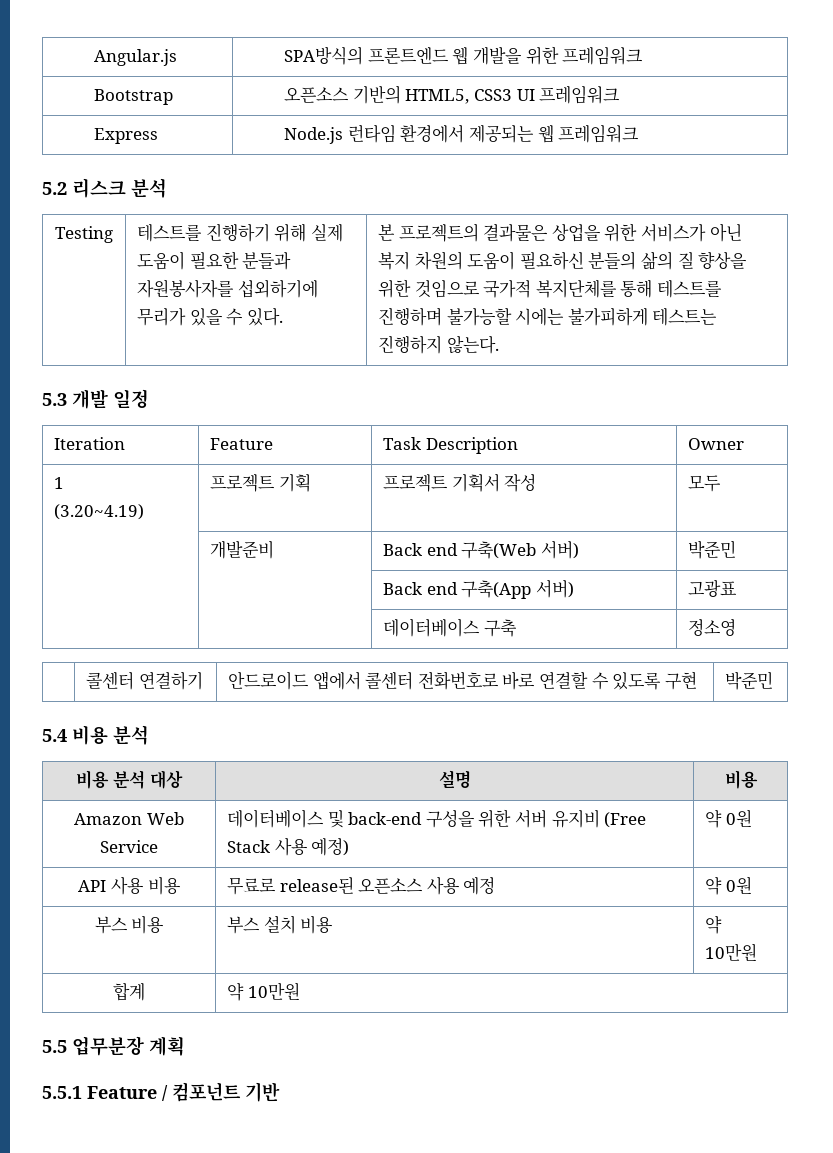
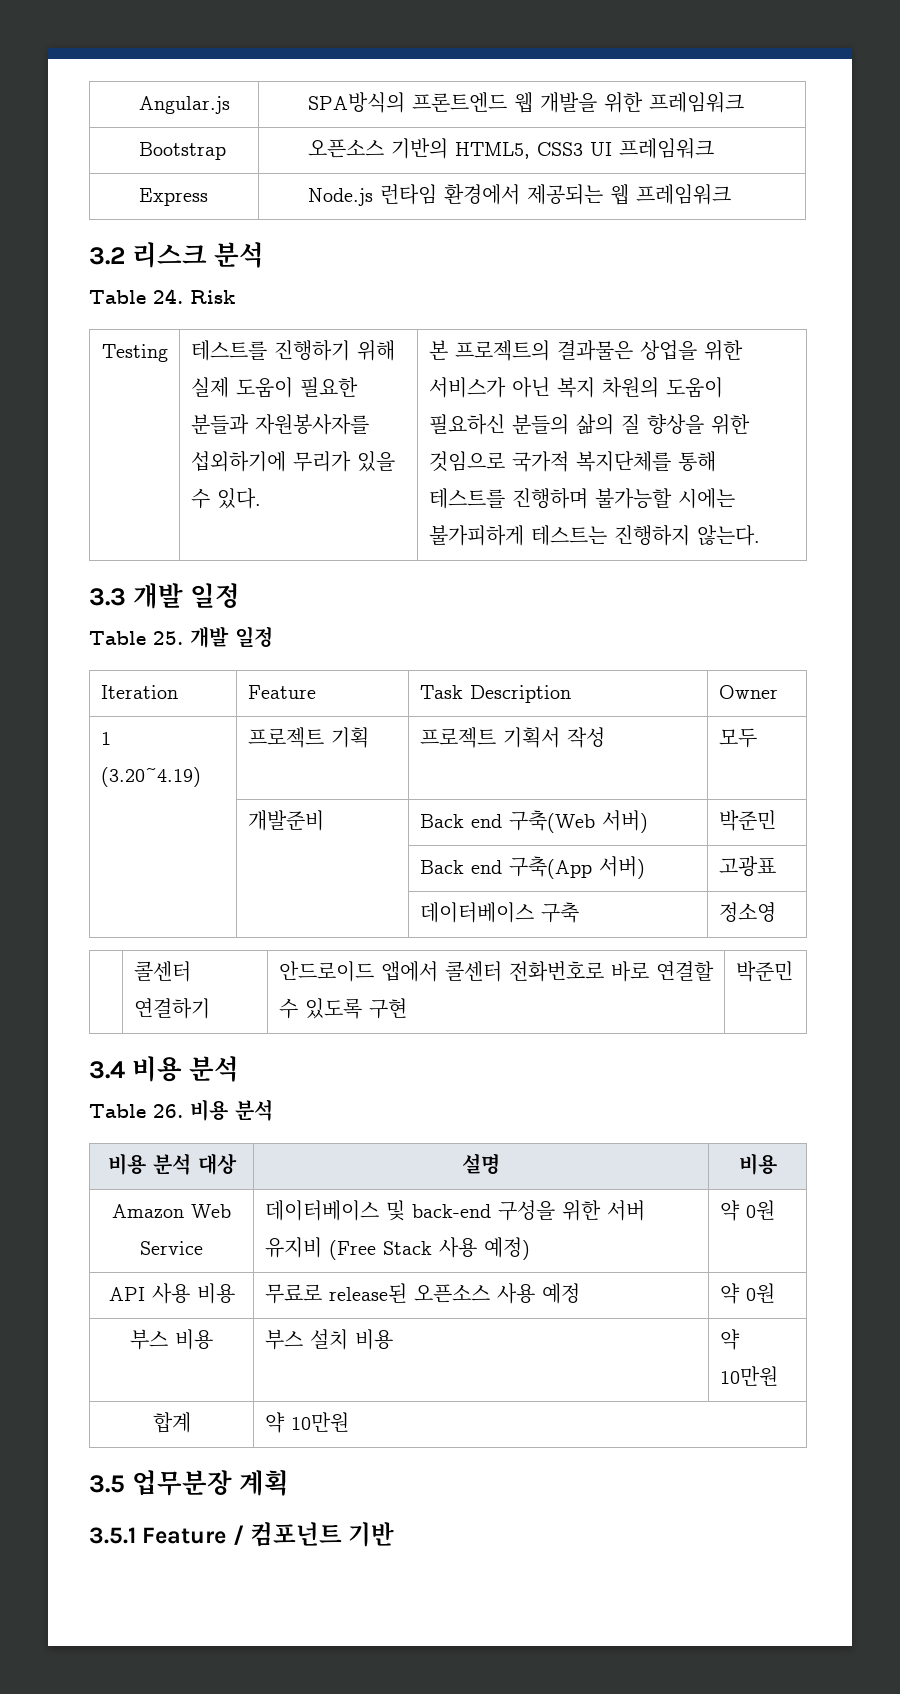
[42,182,67,195] 5.2 -> [89,247,125,265] 3.2
(167, 188) none -> [89,289,235,304] // Table 24. Risk
[42,393,67,406] 5.3 -> [89,583,240,609] [89,631,183,645] 3.3 개발 일정 // Table 25.
[42,729,67,742] 5.4 -> [89,1056,239,1082] [89,1104,183,1118] 3.4 비용 분석 // Table 26.
[42,1040,67,1053] 5.5 -> [89,1475,125,1493] 3.5
[42,1086,82,1099] 5.5.1 -> [89,1527,136,1544] 3.5.1

